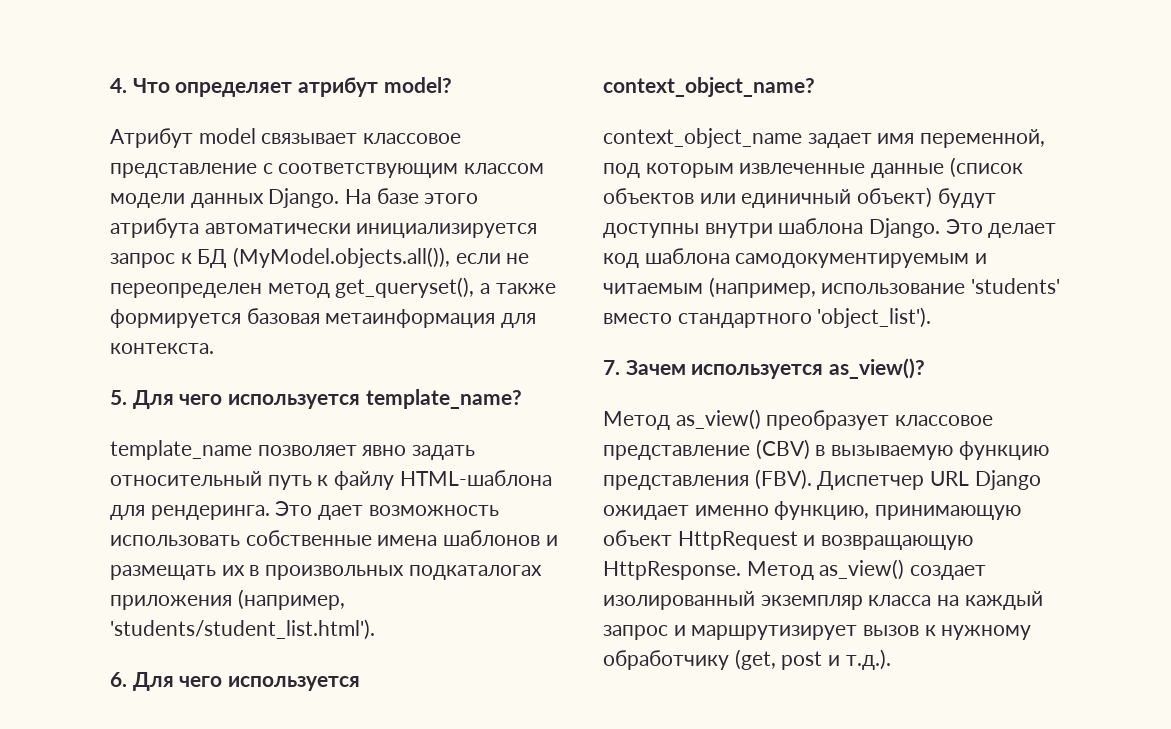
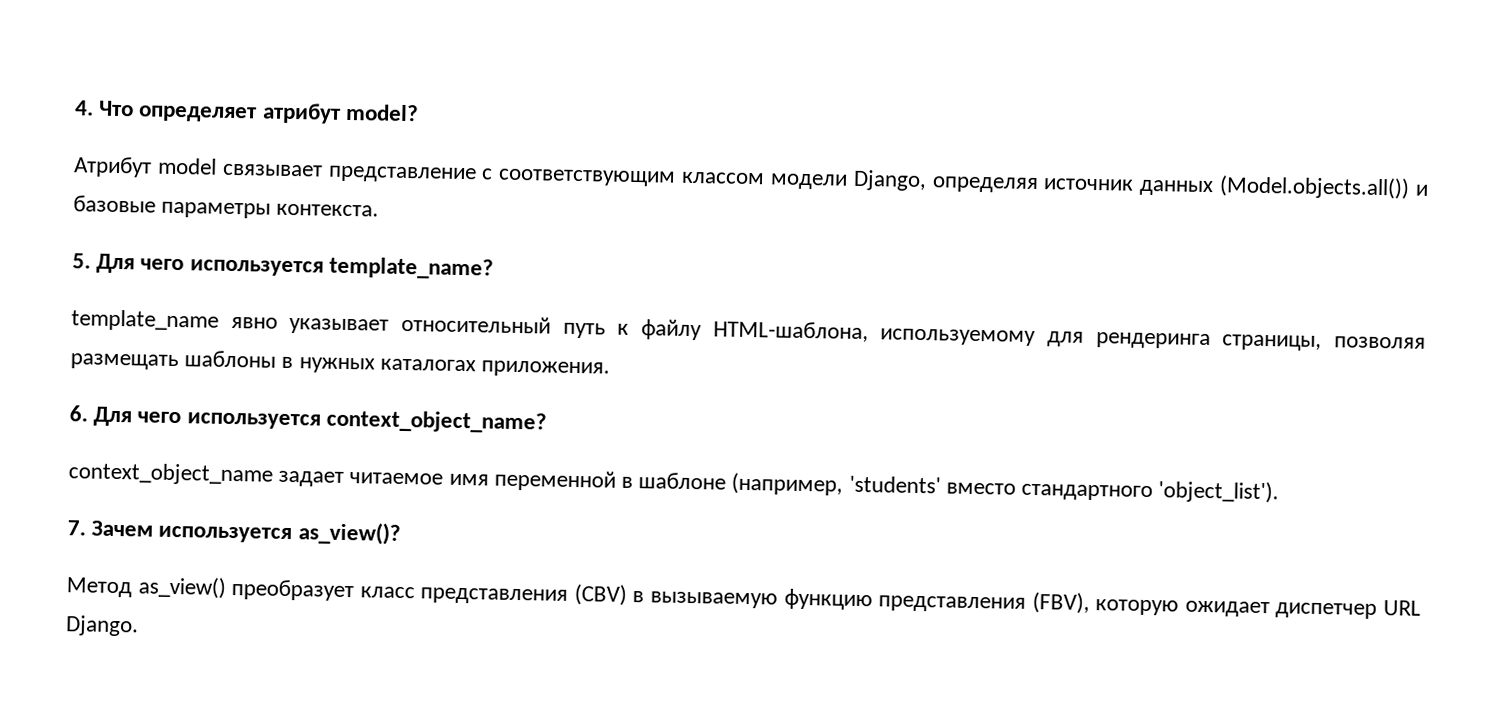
[363,133,462,144] классовое -> (323, 170) none
[190,188,479,208] [110,218,538,238] [110,247,530,268] [110,277,556,298] [110,308,537,328] данных Django. На базе этого атрибута автоматически инициализируется запрос к БД (MyModel.objects.all()), если не переопределен метод get_queryset(), а также формируется базовая метаинформация для -> [852,169,1428,200] [73,195,272,219] Django, определяя источник данных (Model.objects.all()) и базовые параметры
[257,445,476,460] позволяет явно задать -> [230,316,390,335] явно указывает
[399,470,552,486] [110,501,499,520] [110,530,558,546] [110,565,542,580] [110,589,345,610] [110,619,375,640] HTML-шаблона для рендеринга. Это дает возможность использовать собственные имена шаблонов и размещать их в произвольных подкаталогах приложения (например, 'students/student_list.html'). -> [712,320,1426,352] [70,350,611,378] HTML-шаблона, используемому для рендеринга страницы, позволяя размещать шаблоны в нужных каталогах приложения.
[877,129,1046,148] [603,157,1023,178] [603,187,996,208] [603,218,1057,238] [603,248,988,268] [603,277,966,298] имя переменной, под которым извлеченные данные (список объектов или единичный объект) будут доступны внутри шаблона Django. Это делает код шаблона самодокументируемым и читаемым (например, использование -> [349,469,844,496] читаемое имя переменной в шаблоне (например,
[895,415,994,426] [603,445,750,460] классовое представление -> [359,586,569,605] класс представления
[754,469,1041,490] [603,501,1022,520] [603,530,974,550] [603,559,987,580] [603,591,1043,610] [603,625,1032,640] [603,649,891,670] (FBV). Диспетчер URL Django ожидает именно функцию, принимающую объект HttpRequest и возвращающую HttpResponse. Метод as_view() создает изолированный экземпляр класса на каждый запрос и маршрутизирует вызов к нужному обработчику (get, post и т.д.). -> [1031,591,1422,620] [65,615,139,637] (FBV), которую ожидает диспетчер URL Django.

